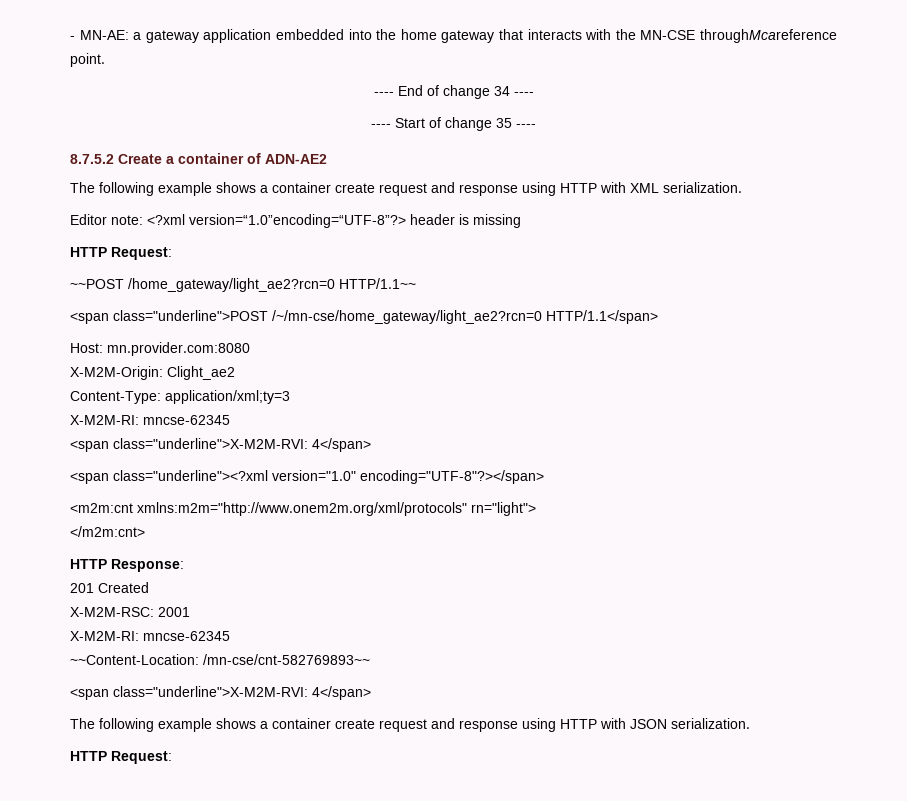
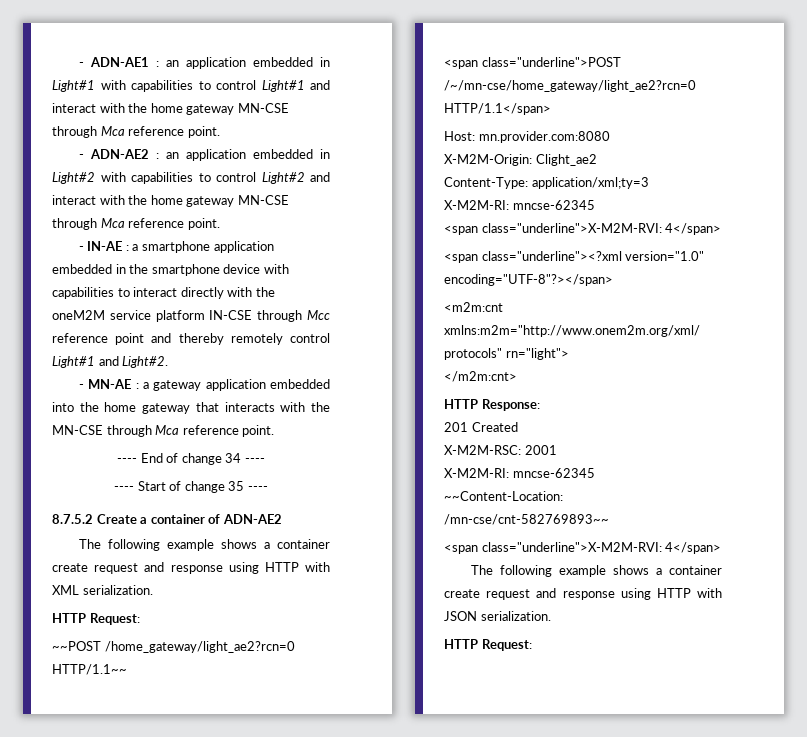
[70,30,129,40] - MN-AE: -> [78,57,330,69] [52,80,330,92] [52,103,289,115] [52,126,220,138] [78,149,330,161] [52,172,330,184] [52,195,289,207] [52,218,220,230] [78,241,274,253] [52,264,289,276] [52,287,275,299] [52,310,330,322] [52,333,330,345] [52,356,169,368] [78,379,139,389] - ADN-AE1 : an application embedded in Light#1 with capabilities to control Light#1 and interact with the home gateway MN-CSE through Mca reference point. // - ADN-AE2 : an application embedded in Light#2 with capabilities to control Light#2 and interact with the home gateway MN-CSE through Mca reference point. // - IN-AE : a smartphone application embedded in the smartphone device with capabilities to interact directly with the oneM2M service platform IN-CSE through Mcc reference point and thereby remotely control Light#1 and Light#2. // - MN-AE :
[700,29,838,43] throughMcareference -> [106,425,239,437] through Mca reference
[70,214,521,228] // Editor note: <?xml version=“1.0”encoding=“UTF-8”?> header is missing -> (153, 590) none

